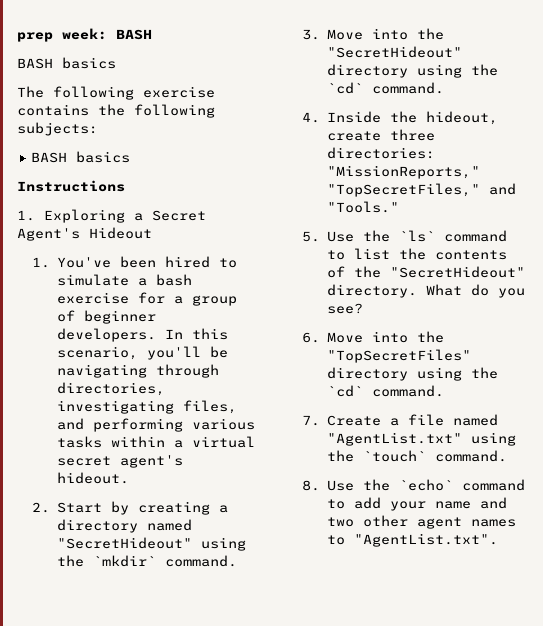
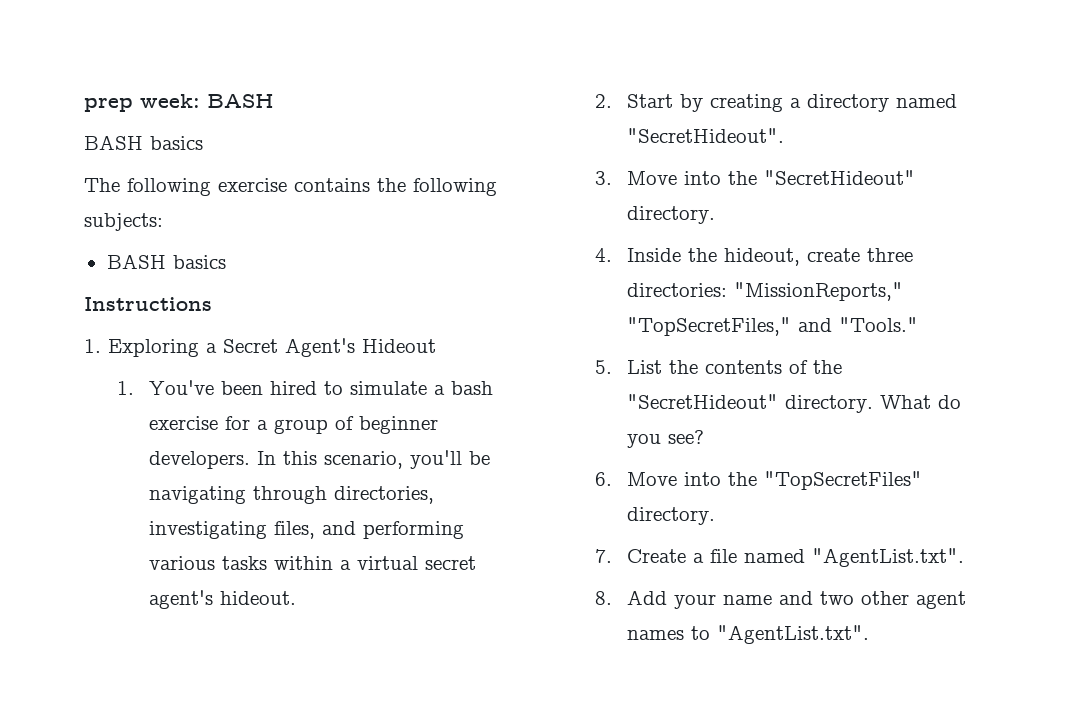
[56,537,246,551] [56,555,237,567] "SecretHideout" using the `mkdir` command. -> [627,128,785,143] "SecretHideout".
[326,64,498,78] [326,82,444,94] directory using the `cd` command. -> [627,206,716,224] directory.
[326,230,507,242] [326,248,390,260] Use the `ls` command to list -> [627,360,663,374] List
[326,367,498,381] [326,385,444,397] directory using the `cd` command. -> [627,507,716,525] directory.
[326,432,516,446] [326,450,507,462] [302,479,525,491] [326,497,381,509] "AgentList.txt" using the `touch` command. // 8. Use the `echo` command to add -> [812,548,965,567] [594,590,668,605] "AgentList.txt". // 8. Add

